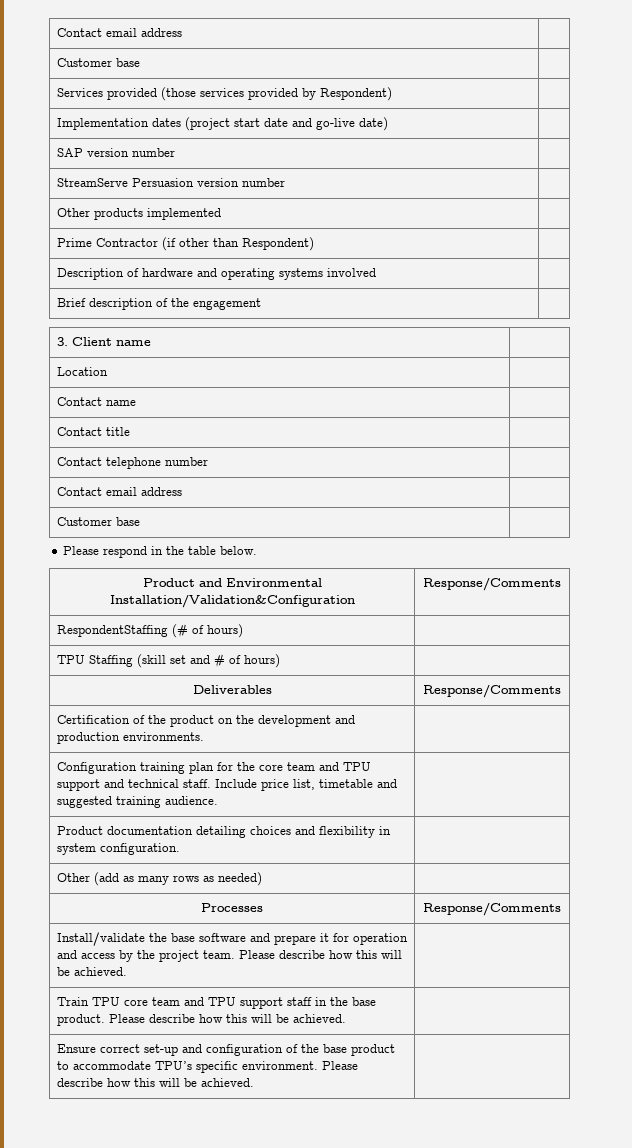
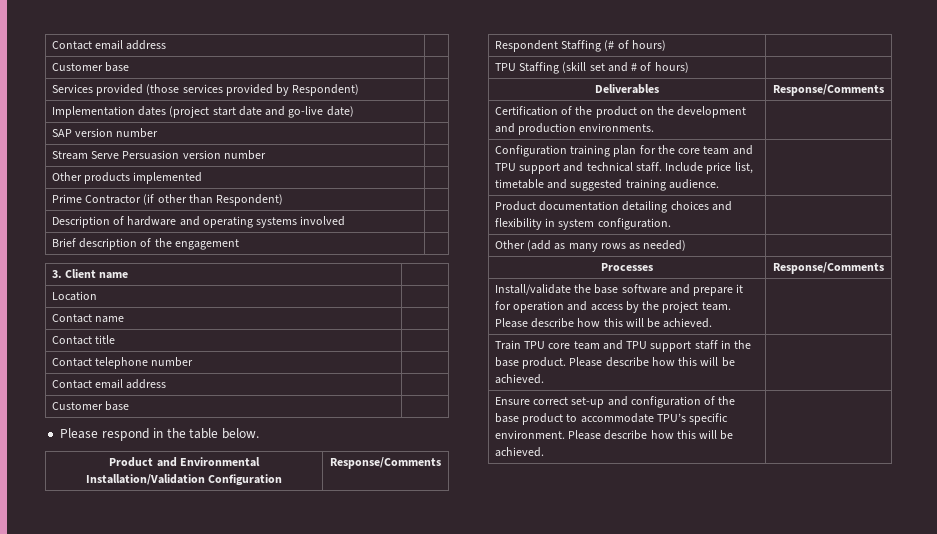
[56,178,128,187] StreamServe -> [51,151,120,160] Stream Serve
[109,594,355,608] [423,577,561,591] [56,625,168,637] Installation/Validation&Configuration | Response/Comments // RespondentStaffing -> [85,474,283,486] [330,457,442,469] [494,40,602,52] Installation/Validation Configuration | Response/Comments // Respondent Staffing

